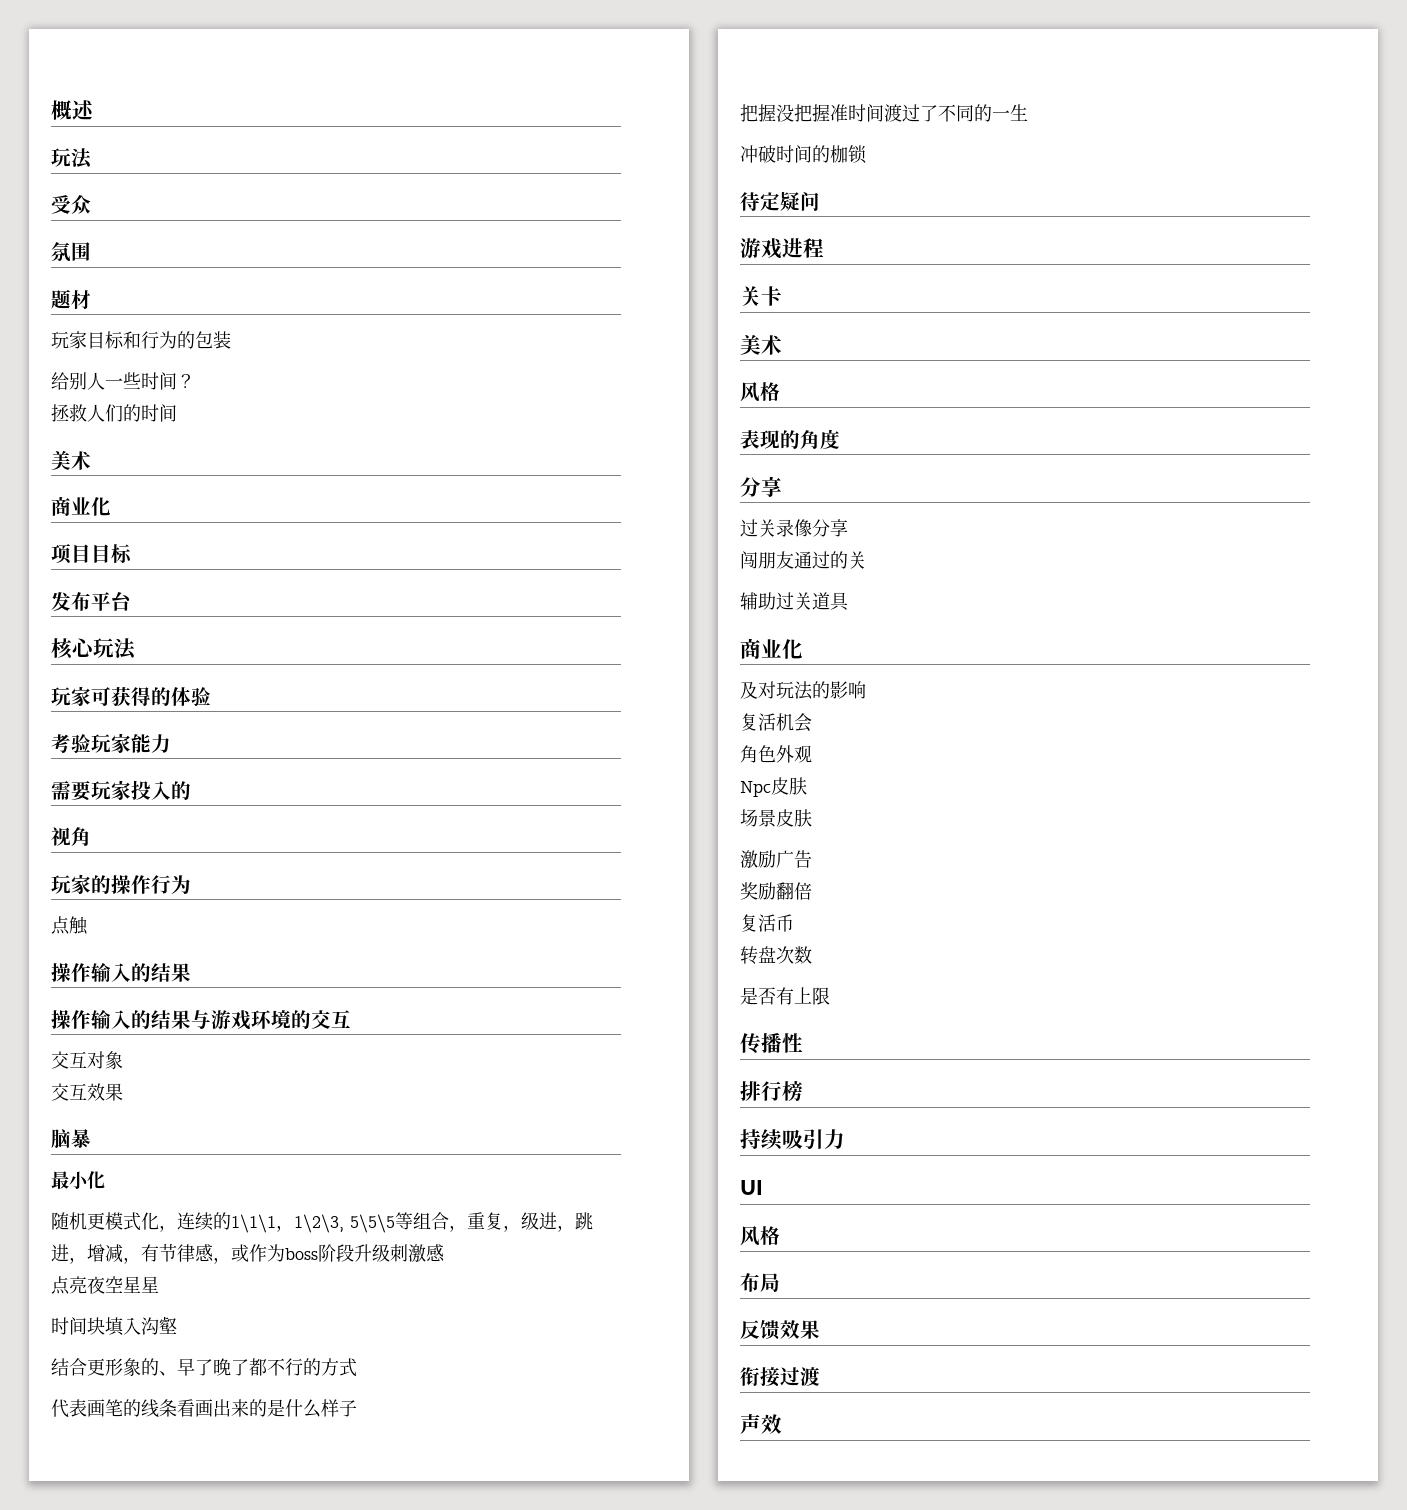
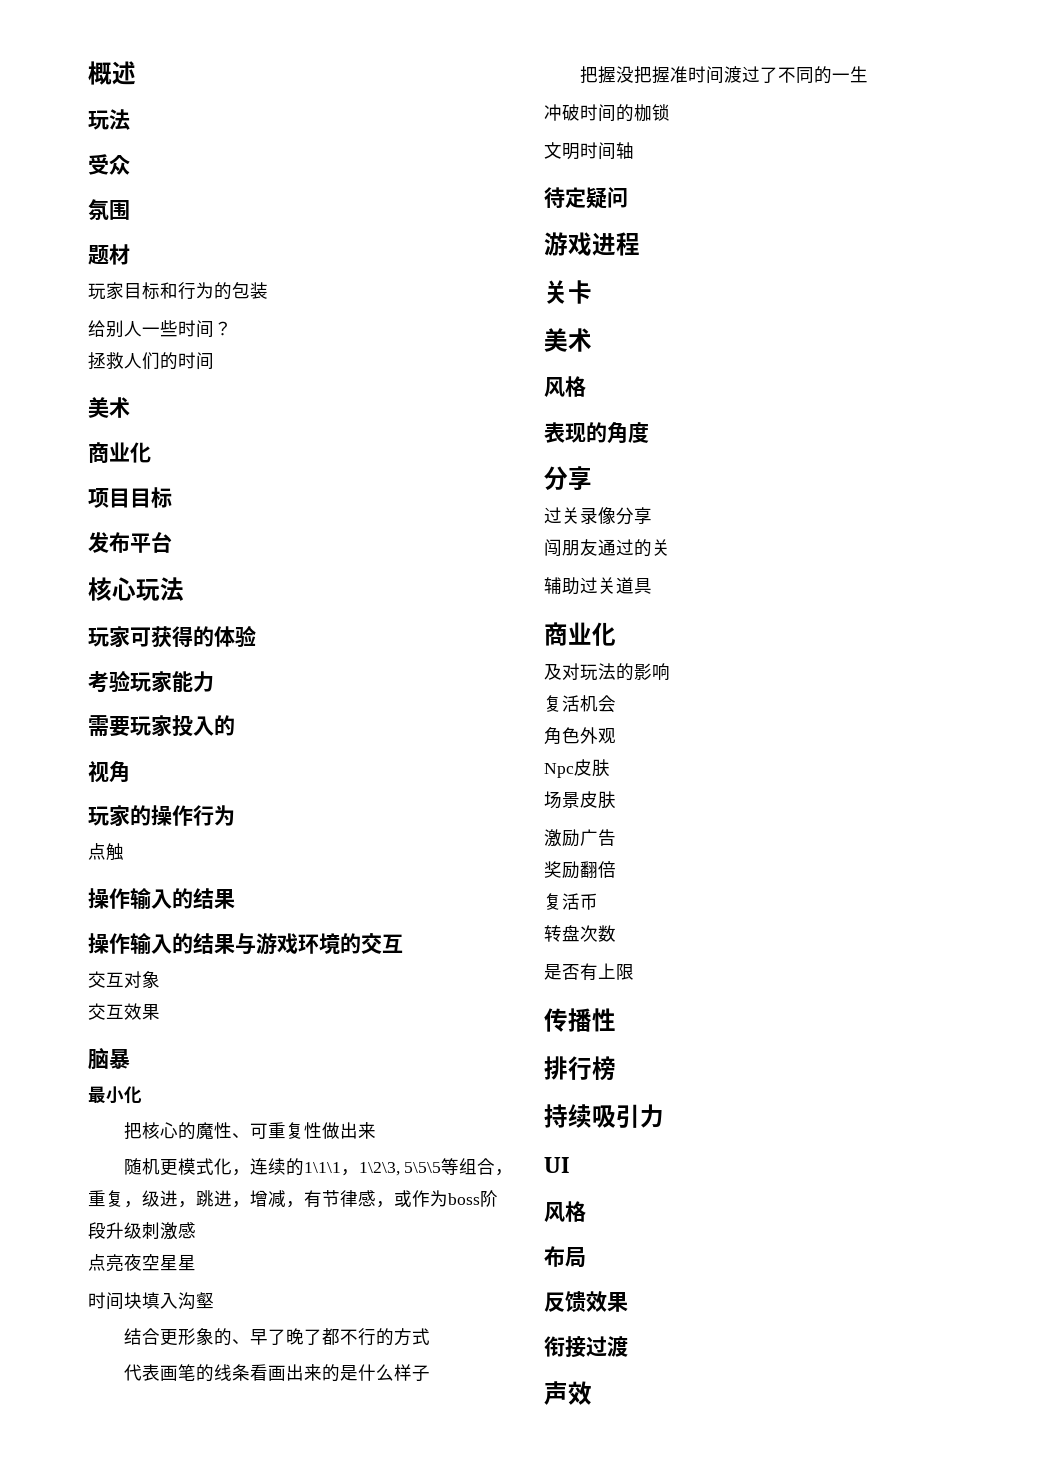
(105, 1180) none -> [123,1122,376,1140] // 把核心的魔性、可重复性做出来
(867, 154) none -> [544,142,634,160] // 文明时间轴

